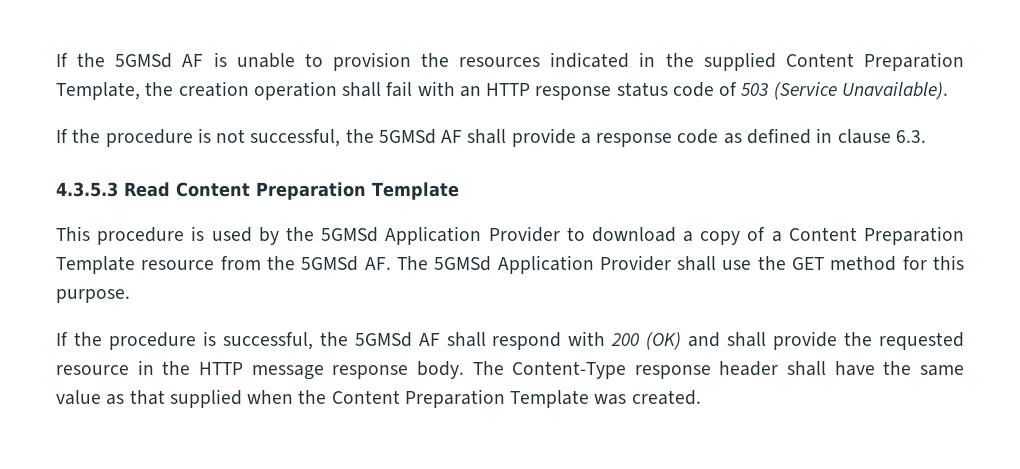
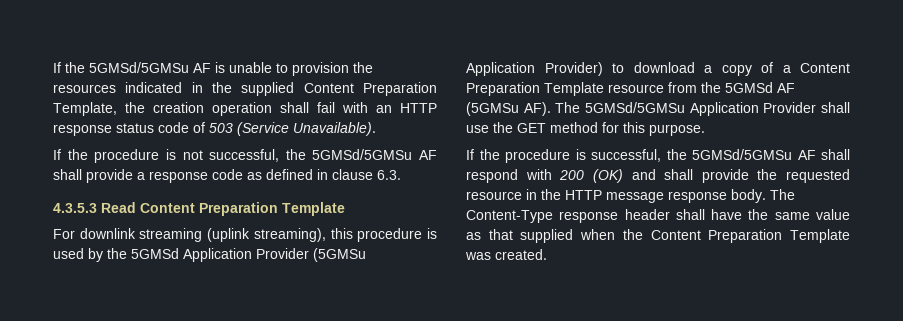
[56,53,173,68] If the 5GMSd -> [53,62,189,73] If the 5GMSd/5GMSu
[378,129,436,144] 5GMSd -> [312,149,413,160] 5GMSd/5GMSu
[56,226,90,241] This -> [53,228,353,242] For downlink streaming (uplink streaming), this
(560, 234) none -> [313,248,366,262] [466,62,603,76] (5GMSu Application Provider)
[364,256,492,271] AF. The 5GMSd -> [777,83,795,93] [466,102,685,116] AF (5GMSu AF). The 5GMSd/5GMSu
[354,332,412,347] 5GMSd -> [692,149,792,160] 5GMSd/5GMSu

